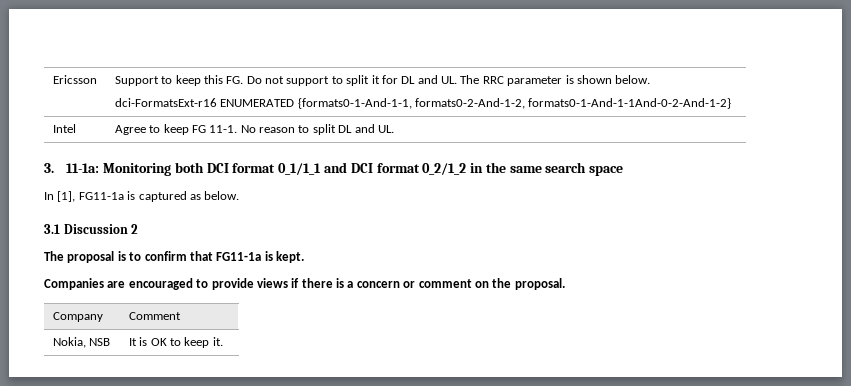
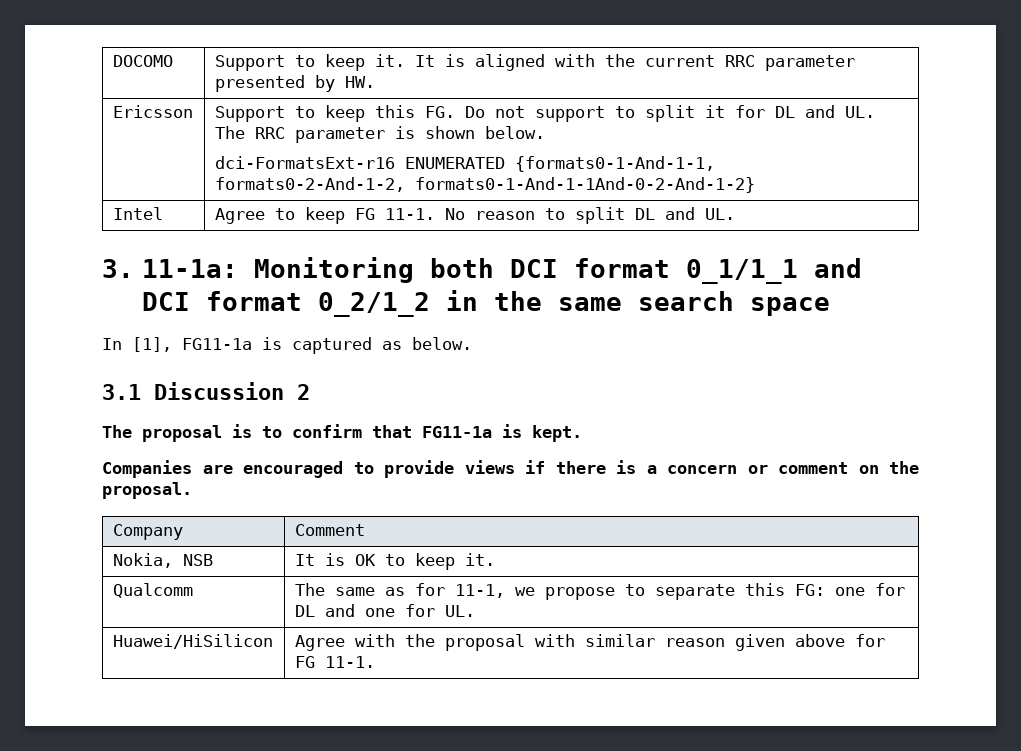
(52, 79) none -> [112,55,173,67] [214,54,855,71] [214,75,375,92] DOCOMO | Support to keep it. It is aligned with the current RRC parameter presented by HW. //
(223, 341) none -> [112,583,193,598] [294,583,905,600] [294,604,475,617] [112,634,273,649] [294,634,885,651] [294,656,375,668] // Qualcomm | The same as for 11-1, we propose to separate this FG: one for DL and one for UL. // Huawei/HiSilicon | Agree with the proposal with similar reason given above for FG 11-1.

